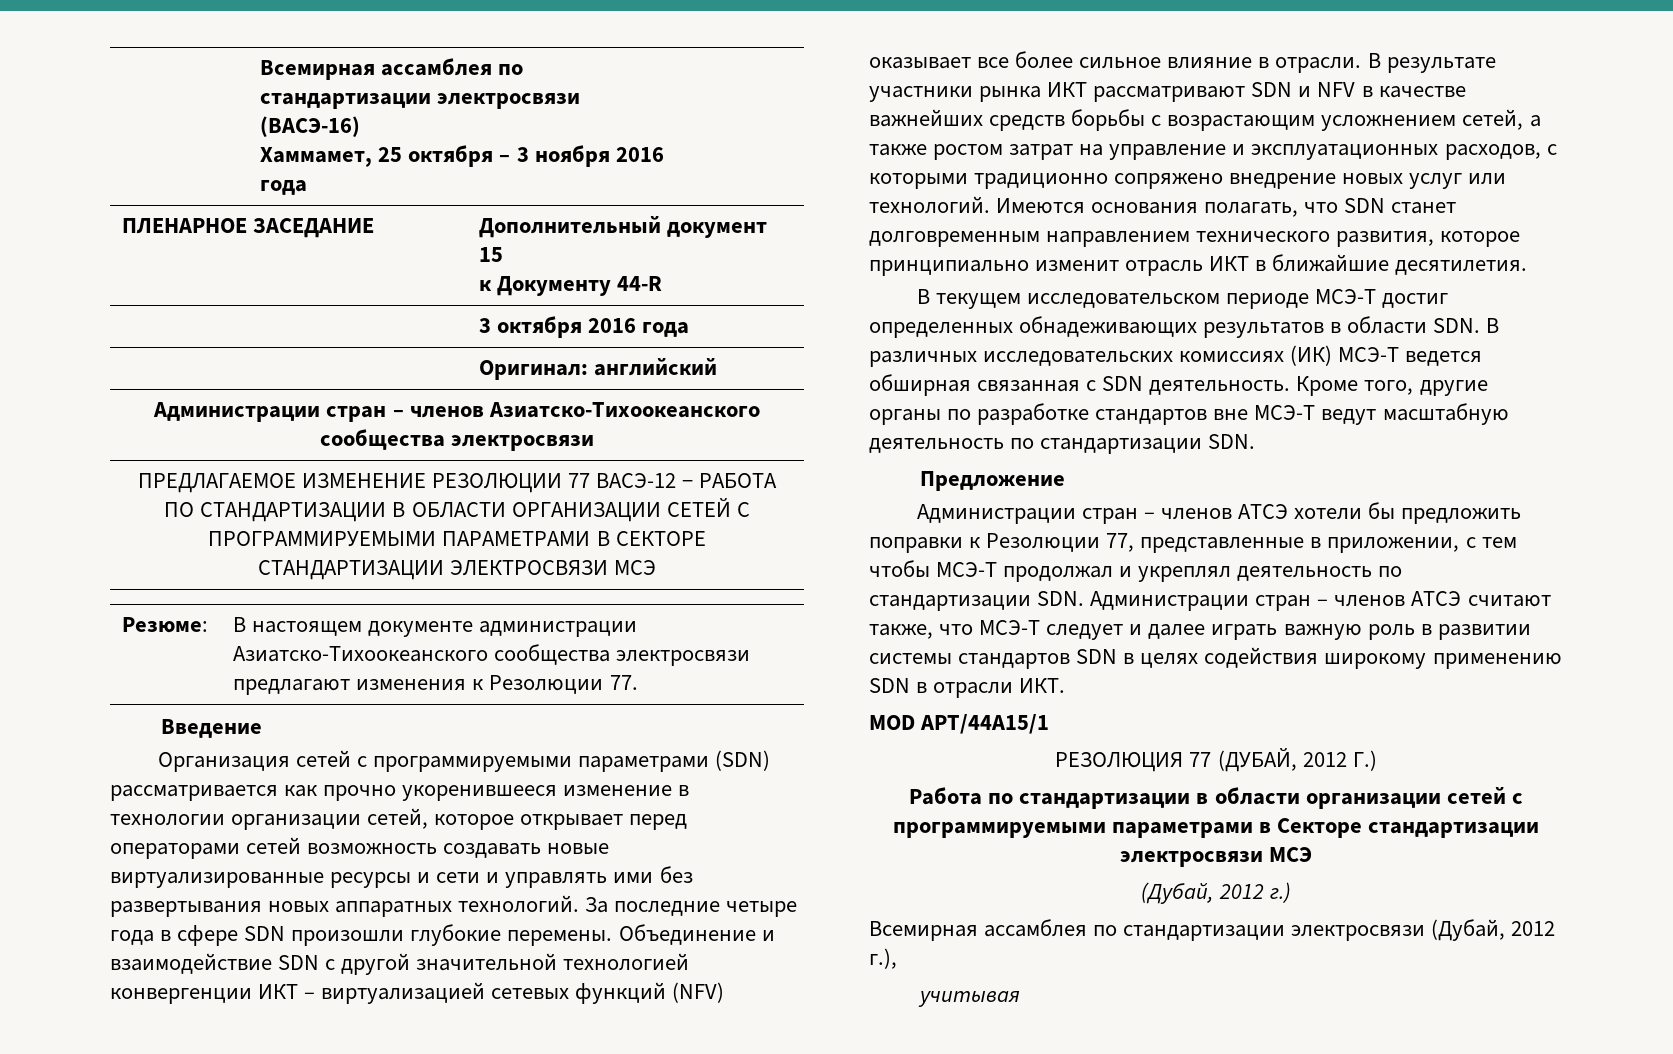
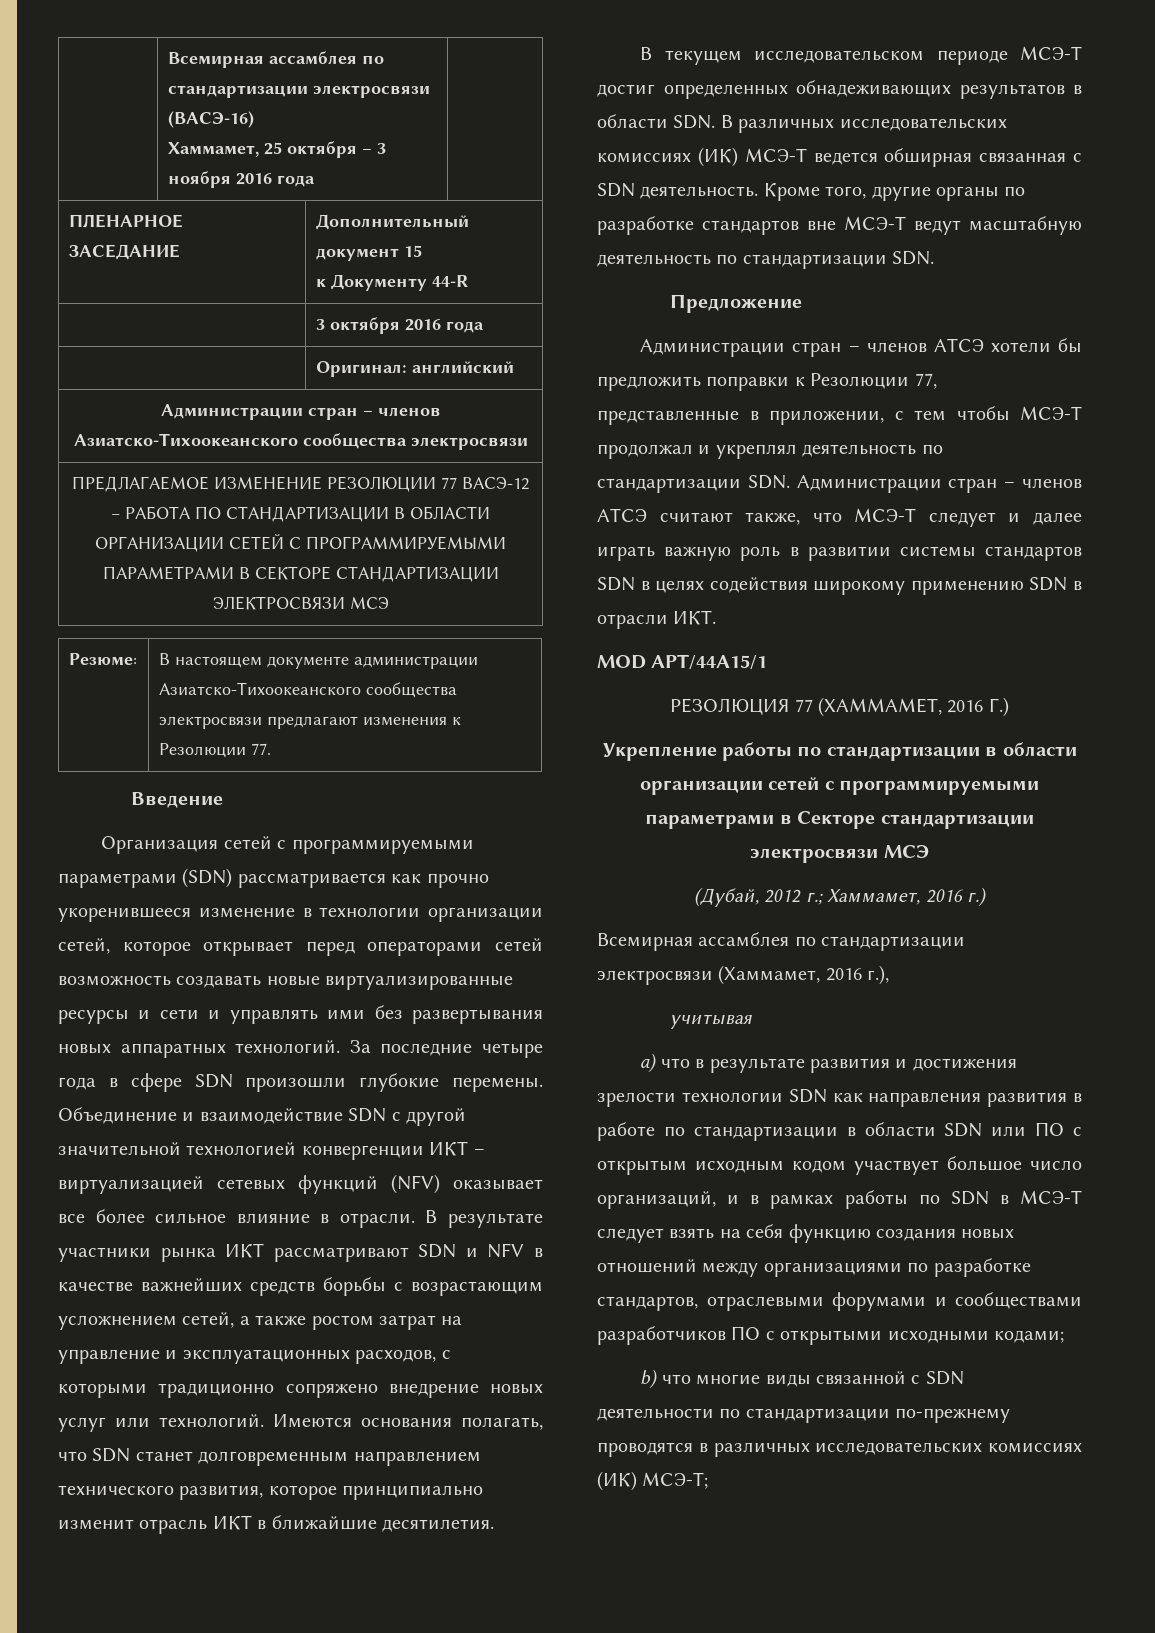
[1217,748,1347,772] (ДУБАЙ, 2012 -> [818,697,984,717] (ХАММАМЕТ, 2016
[909,787,983,805] Работа -> [602,742,792,761] Укрепление работы
(1264, 891) none -> [805,889,963,905] г.; Хаммамет, 2016
[1431,919,1556,941] (Дубай, 2012 -> [718,965,862,985] (Хаммамет, 2016
(1020, 999) none -> [640,1053,1017,1073] [597,1089,1082,1107] [597,1122,1082,1141] [597,1156,1082,1175] [597,1190,1082,1209] [597,1224,1015,1243] [597,1258,1031,1277] [597,1292,1082,1311] [597,1326,1064,1345] [640,1369,964,1389] [597,1408,1011,1423] [597,1442,1082,1457] [597,1471,709,1491] // a) что в результате развития и достижения зрелости технологии SDN как направления развития в работе по стандартизации в области SDN или ПО с открытым исходным кодом участвует большое число организаций, и в рамках работы по SDN в МСЭ-T следует взять на себя функцию создания новых отношений между организациями по разработке стандартов, отраслевыми форумами и сообществами разработчиков ПО с открытыми исходными кодами; // b) что многие виды связанной с SDN деятельности по стандартизации по-прежнему проводятся в различных исследовательских комиссиях (ИК) МСЭ-T;

